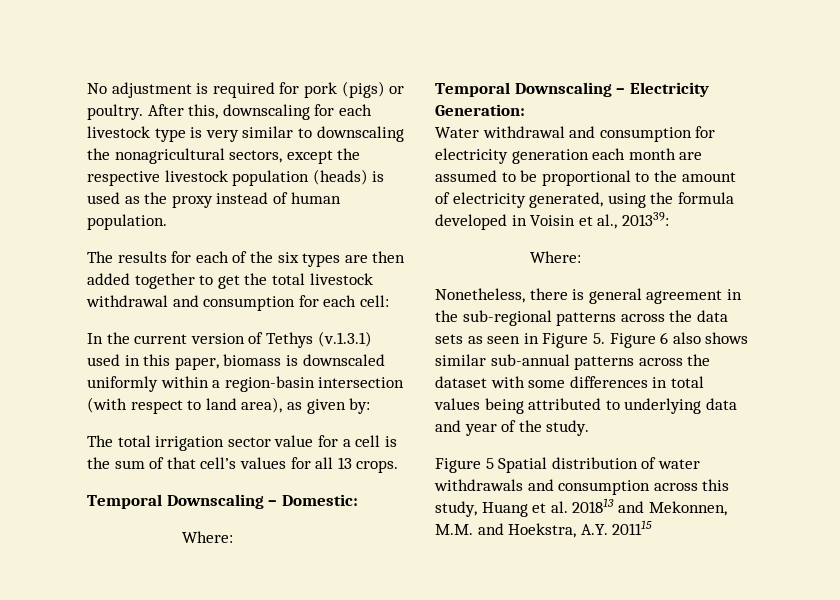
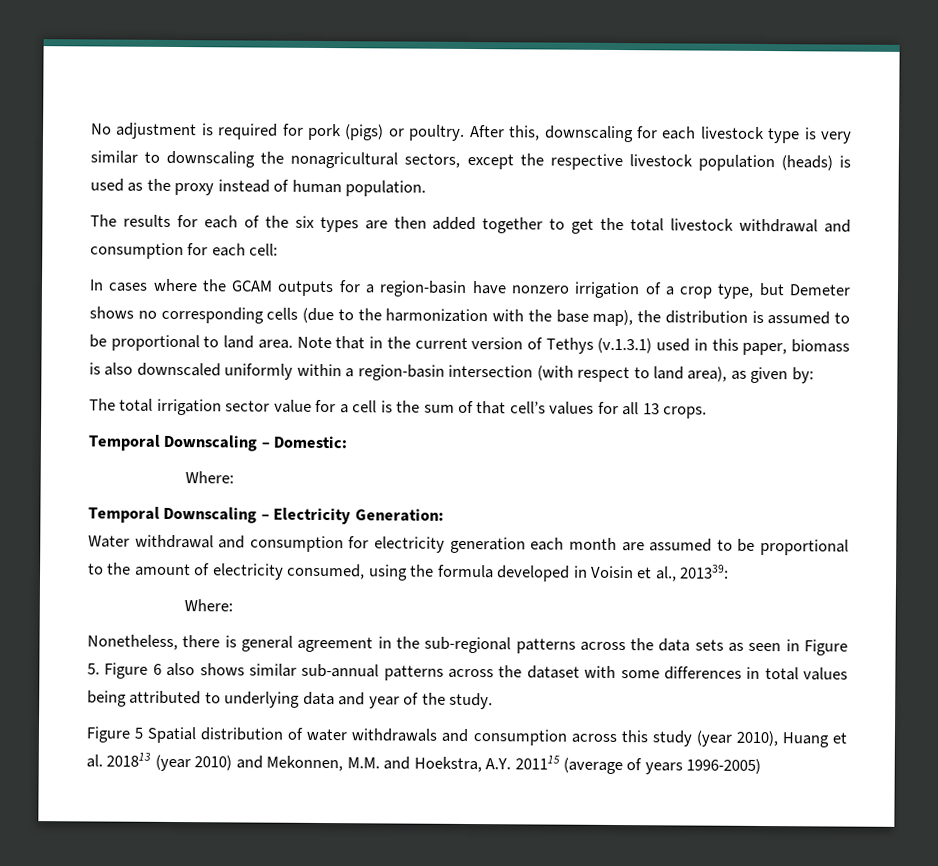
(103, 338) none -> [108,278,851,299] [89,306,850,327] [89,334,384,352] cases where the GCAM outputs for a region-basin have nonzero irrigation of a crop type, but Demeter shows no corresponding cells (due to the harmonization with the base map), the distribution is assumed to be proportional to land area. Note that in
(298, 360) none -> [104,362,134,376] also
[529,192,604,208] generated, -> [287,563,366,580] consumed,
[435,501,477,517] study, -> [651,730,778,747] study (year 2010),
(615, 505) none -> [154,754,233,772] (year 2010)
(653, 527) none -> [563,757,762,775] (average of years 1996-2005)

